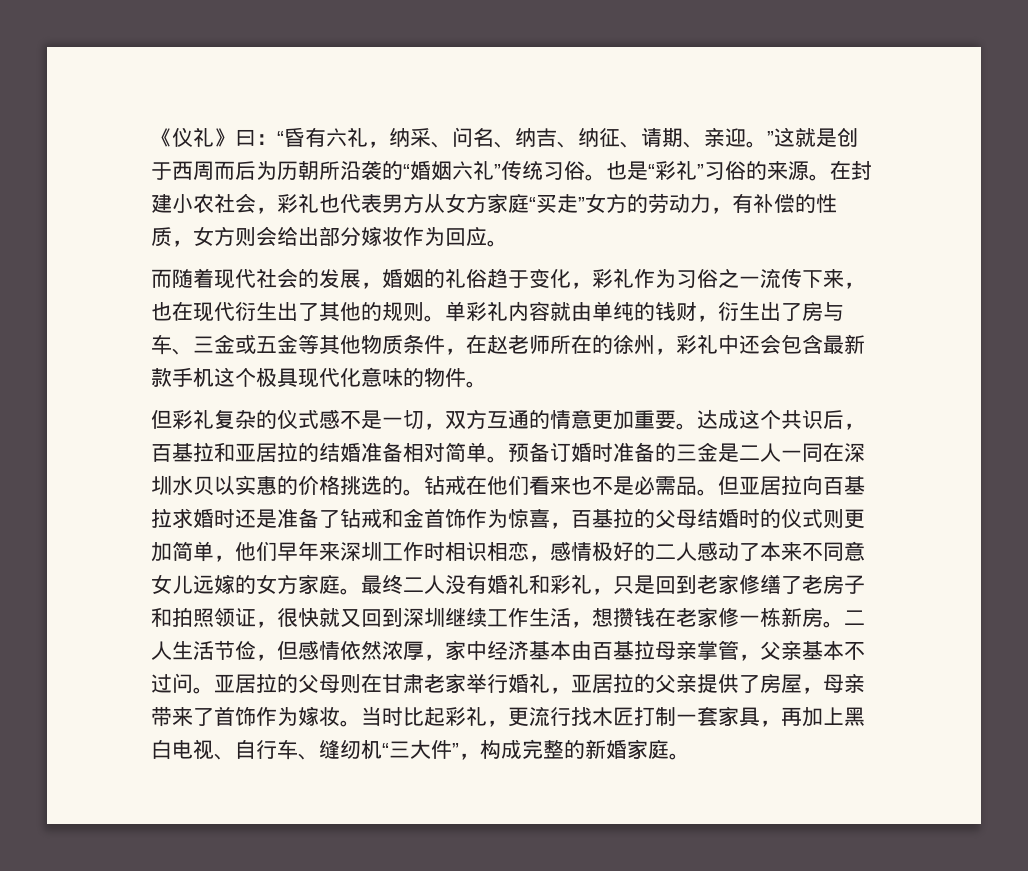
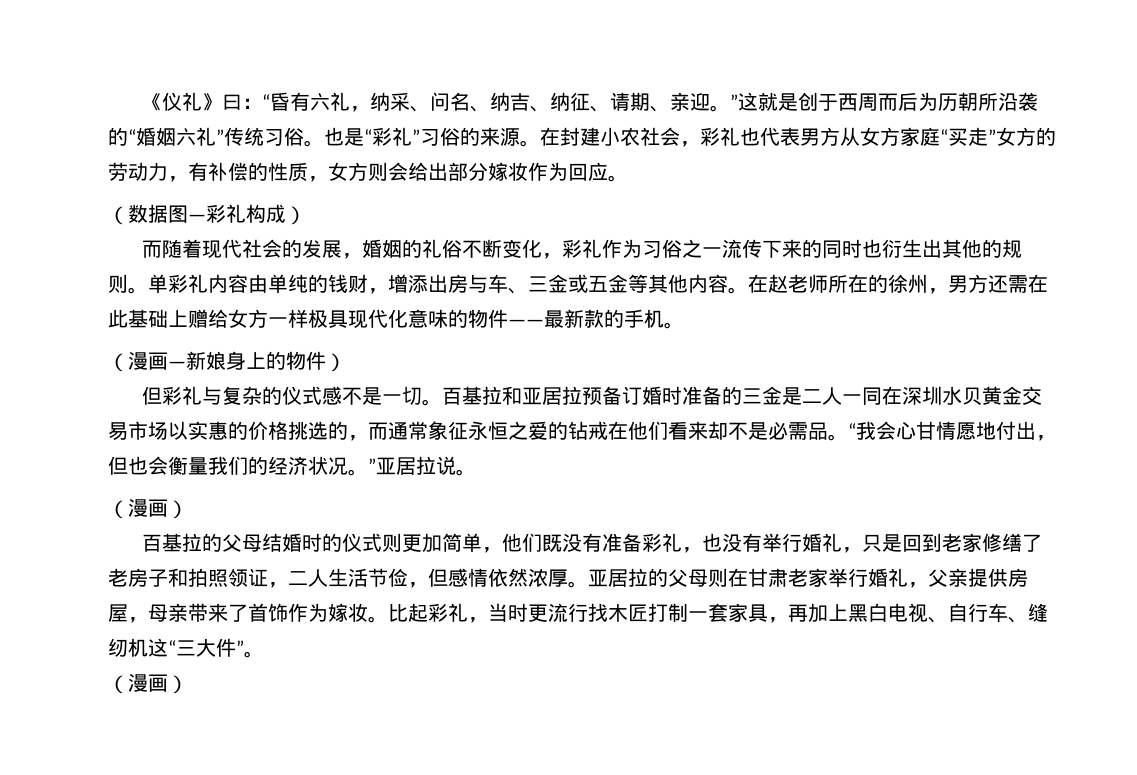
(508, 243) none -> [108,204,306,225] // （数据图—彩礼构成）
[487,268,529,289] 趋于 -> [462,239,503,258] 不断
[844,282,865,289] [151,301,319,322] ，也在现代衍生出了 -> [802,239,943,258] 的同时也衍生出
[550,302,571,321] 就 -> (248, 283) none
[718,301,802,321] 衍生出了 -> [388,274,448,293] 增添出
[361,334,466,355] 物质条件， -> [688,274,748,294] 内容。
[676,334,865,355] [151,367,256,387] 彩礼中还会包含最新款手机这个 -> [948,274,1048,293] [108,309,308,328] 男方还需在此基础上赠给女方一样
[466,381,487,388] 。 -> [508,309,684,329] [108,351,346,372] ——最新款的手机。 // （漫画—新娘身上的物件）
(214, 419) none -> [202,386,223,405] 与
[424,409,865,430] [151,442,508,463] ，双方互通的情意更加重要。达成这个共识后，百基拉和亚居拉的结婚准备相对简单。 -> [422,386,583,406] 。百基拉和亚居拉
(214, 486) none -> [982,386,1043,405] [108,421,168,441] 黄金交易市场
[403,489,424,496] 。 -> [348,421,568,441] ，而通常象征永恒之爱的
[571,476,592,495] 也 -> [708,421,728,440] 却
[718,475,865,496] [151,508,571,529] 但亚居拉向百基拉求婚时还是准备了钻戒和金首饰作为惊喜， -> [848,421,1056,441] [108,456,476,476] [108,498,188,519] “我会心甘情愿地付出，但也会衡量我们的经济状况。”亚居拉说。 // （漫画） //
[277,541,865,562] [151,574,571,595] 早年来深圳工作时相识相恋，感情极好的二人感动了本来不同意女儿远嫁的女方家庭。最终二人没有婚礼和彩 -> [542,533,823,553] 既没有准备彩礼，也没有举行婚
[277,607,844,628] 很快就又回到深圳继续工作生活，想攒钱在老家修一栋新房。 -> (288, 585) none
[424,640,865,661] [151,673,193,693] ，家中经济基本由百基拉母亲掌管，父亲基本不过问 -> (568, 578) none
[571,673,655,694] 亚居拉的 -> (928, 585) none
[739,675,760,693] 了 -> (1008, 577) none
[361,706,403,726] 当时 -> (388, 619) none
(508, 723) none -> [488,603,528,622] 当时
(382, 749) none -> [148,638,168,657] 这
[459,739,690,760] ，构成完整的新婚家庭。 -> [244,651,264,658] [108,673,188,694] 。 // （漫画）

